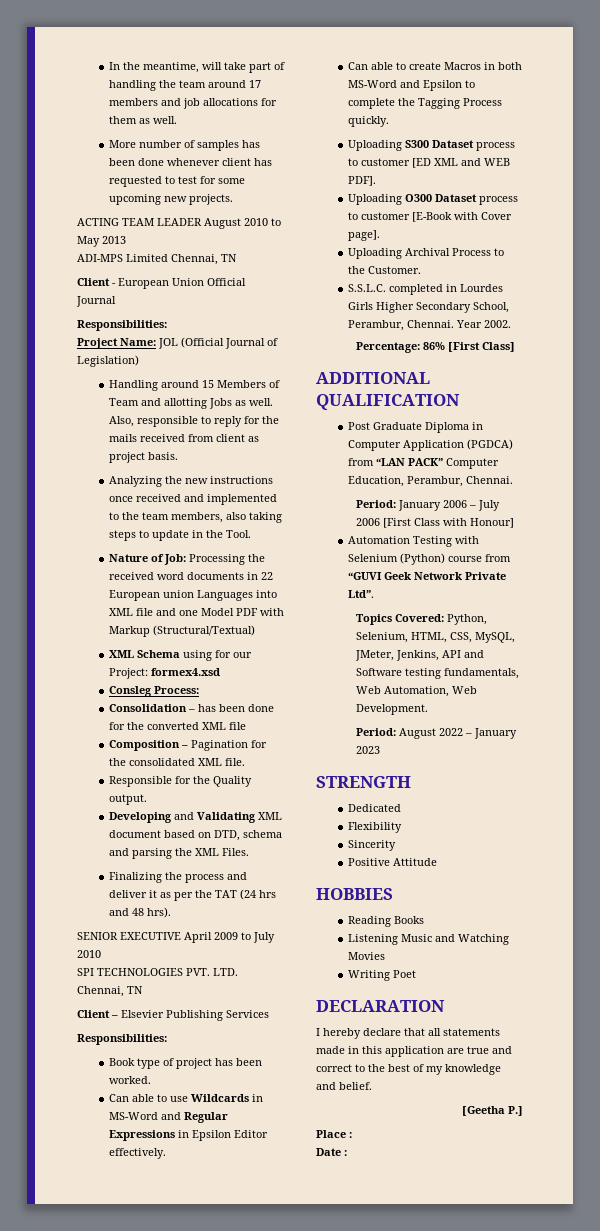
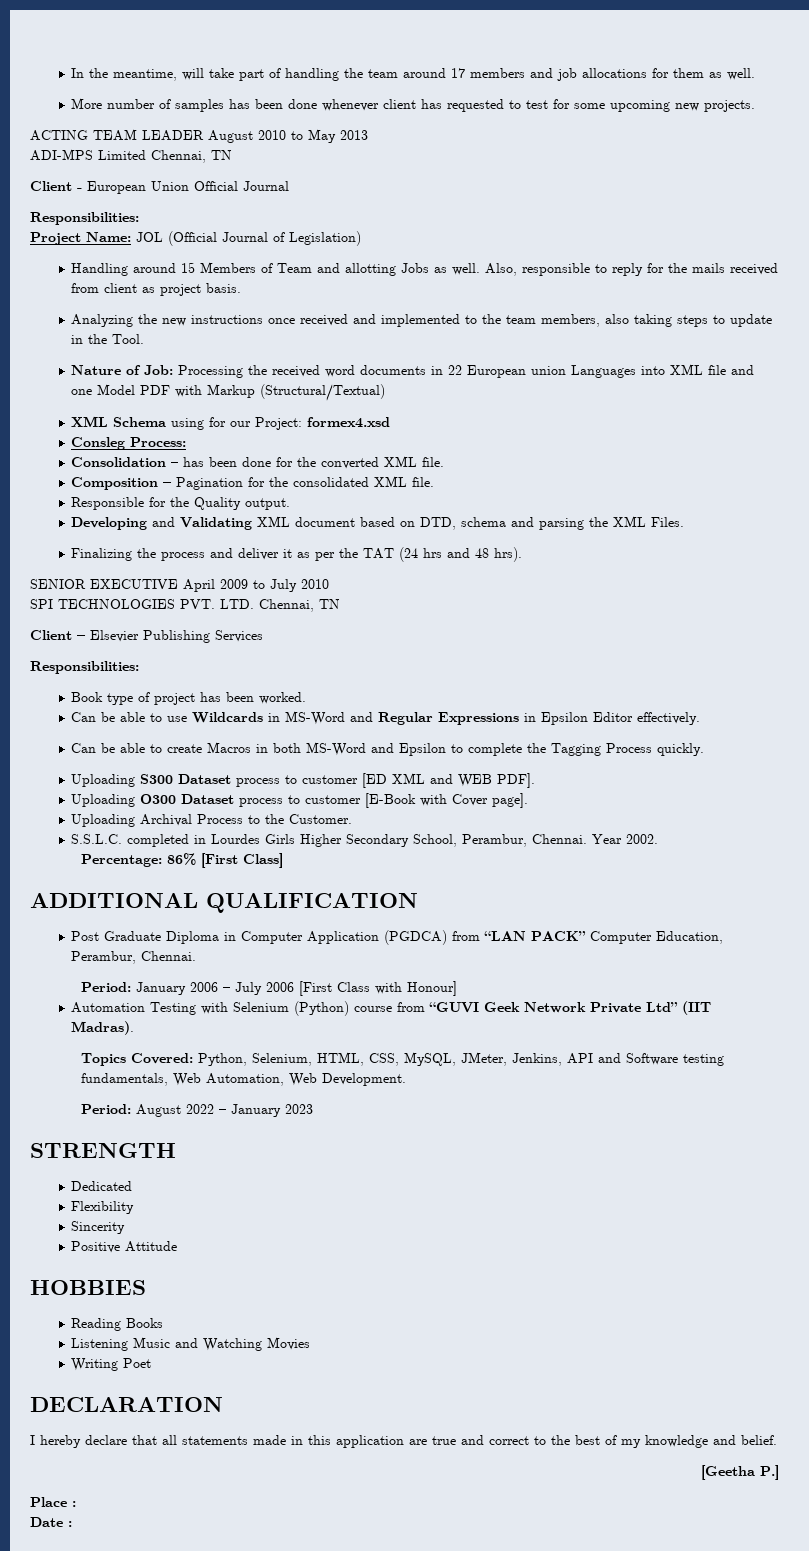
[228,722,246,730] file -> [422,457,445,467] file.
(129, 1098) none -> [101,712,116,722] be
(368, 66) none -> [101,743,116,753] be
[347,590,374,598] Ltd”. -> [646,1001,712,1015] [71,1021,135,1035] Ltd” (IIT Madras).

